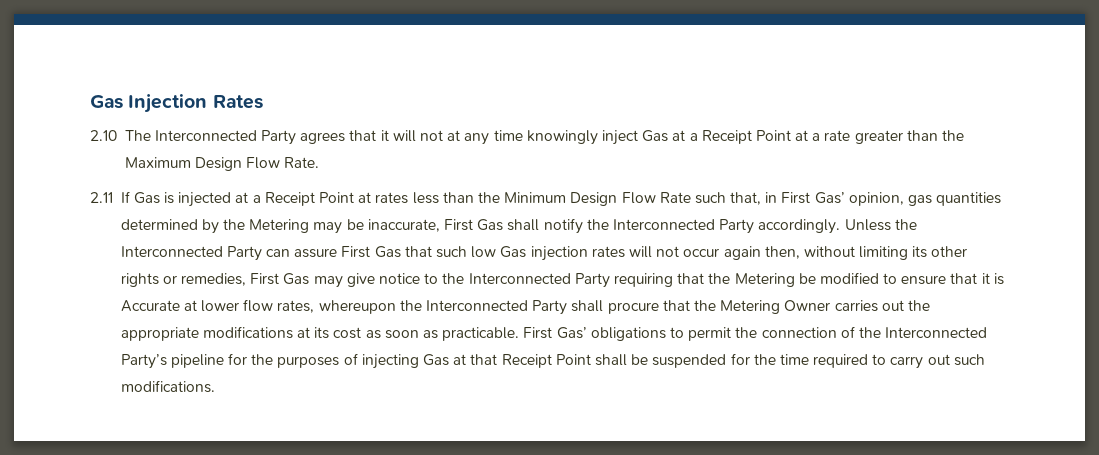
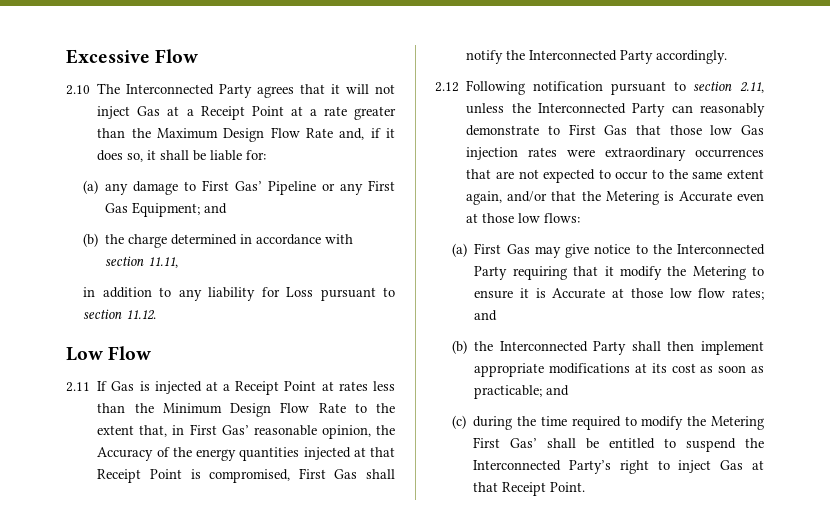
[90,94,263,113] Gas Injection Rates -> [66,49,199,64] Excessive Flow
[447,130,598,145] at any time knowingly -> (396, 89) none
[284,157,320,168] Rate. -> [305,128,395,140] [97,150,267,162] [83,180,396,195] [105,202,228,217] [83,233,354,248] [105,256,179,268] [83,287,395,301] [83,309,157,320] [66,346,152,361] Rate and, if it does so, it shall be liable for: // (a) any damage to First Gas’ Pipeline or any First Gas Equipment; and // (b) the charge determined in accordance with section 11.11, // in addition to any liability for Loss pursuant to section 11.12. // Low Flow
[694,192,726,204] such -> [354,403,395,413] [97,425,135,435] to the extent
[848,192,1002,206] [120,219,440,234] opinion, gas quantities determined by the Metering may be inaccurate, -> [253,425,395,439] [97,447,395,461] [97,469,291,483] reasonable opinion, the Accuracy of the energy quantities injected at that Receipt Point is compromised,
[844,219,891,231] Unless -> [435,80,764,95] [466,103,505,114] // 2.12 Following notification pursuant to section 2.11, unless
[294,248,338,258] assure -> [700,103,765,117] [466,125,560,136] reasonably demonstrate to
[436,246,468,258] such -> [669,125,702,135] those
[628,246,968,260] [120,273,247,287] will not occur again then, without limiting its other rights or remedies, -> [567,147,764,161] [466,169,764,183] [466,191,764,205] [466,213,581,223] [452,243,468,257] were extraordinary occurrences that are not expected to occur to the same extent again, and/or that the Metering is Accurate even at those low flows: // (a)
[708,272,879,287] the Metering be modified -> [604,266,746,280] it modify the Metering
[950,273,978,284] that -> (514, 294) none
[201,299,930,315] lower flow rates, whereupon the Interconnected Party shall procure that the Metering Owner carries out the -> [630,288,765,300] [474,310,498,321] [452,340,764,355] those low flow rates; and // (b) the Interconnected Party shall then implement
[442,326,988,341] [120,353,985,369] [120,380,215,393] practicable. First Gas’ obligations to permit the connection of the Interconnected Party’s pipeline for the purposes of injecting Gas at that Receipt Point shall be suspended for the time required to carry out such modifications. -> [474,385,570,399] [452,415,764,430] [473,437,764,452] [473,460,764,474] [473,482,586,496] practicable; and // (c) during the time required to modify the Metering First Gas’ shall be entitled to suspend the Interconnected Party’s right to inject Gas at that Receipt Point.

